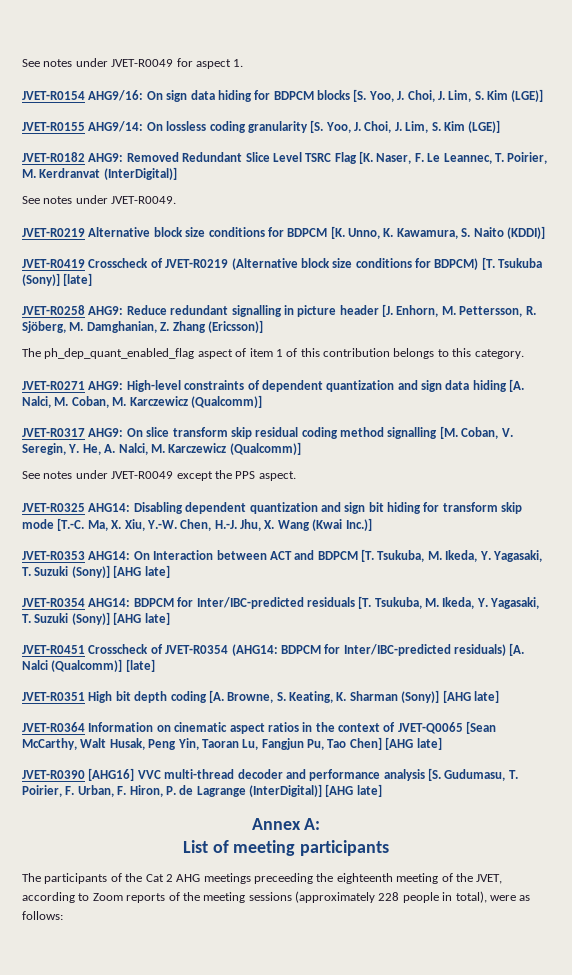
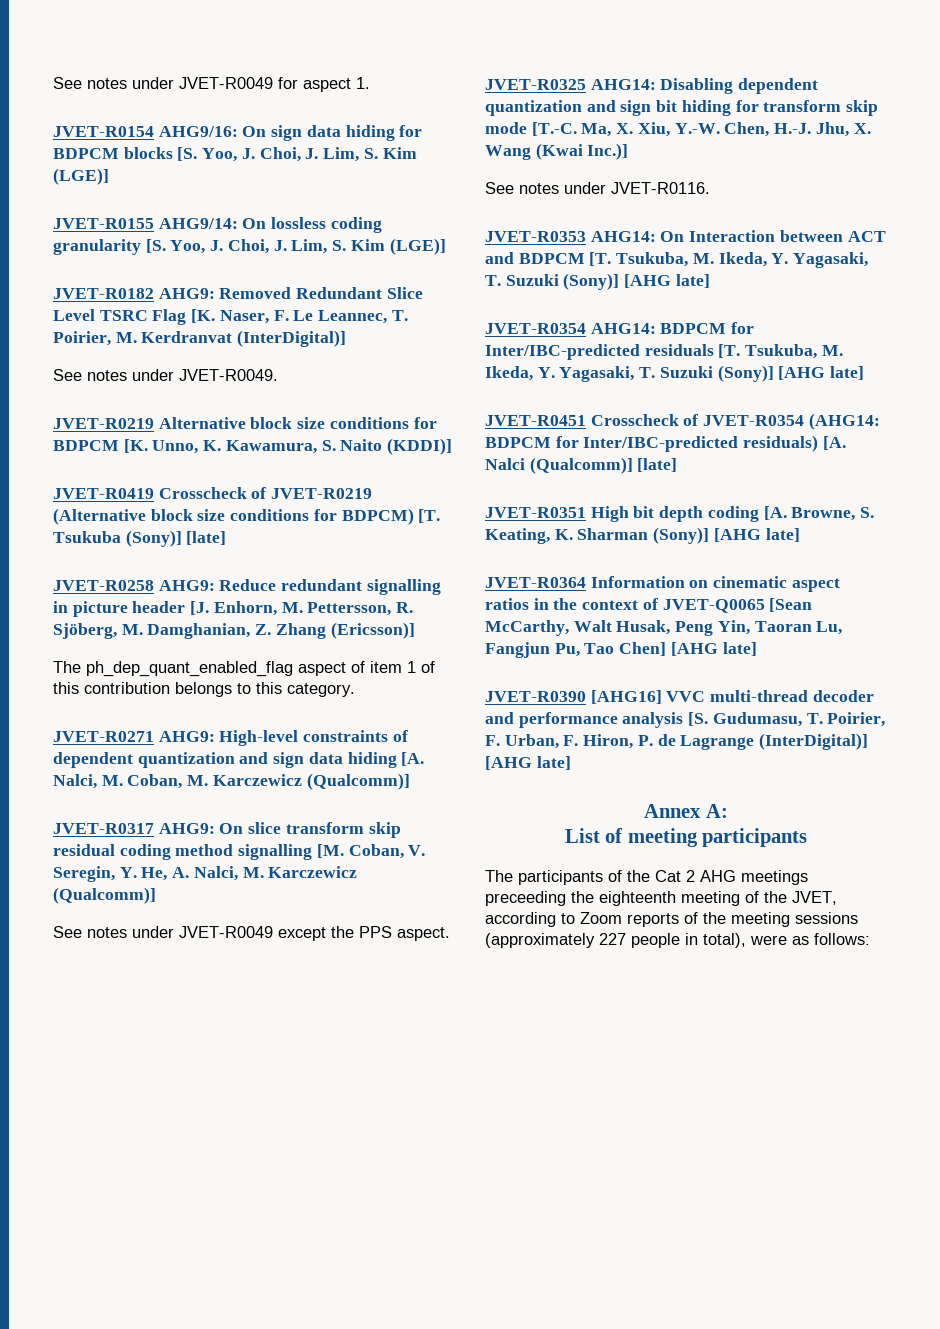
(372, 524) none -> [485,182,710,194] // See notes under JVET-R0116.
[378,892,400,901] 228 -> [599,933,626,945] 227

